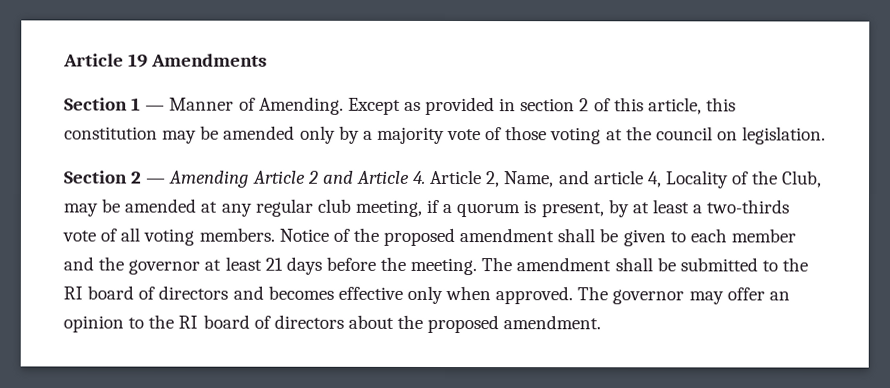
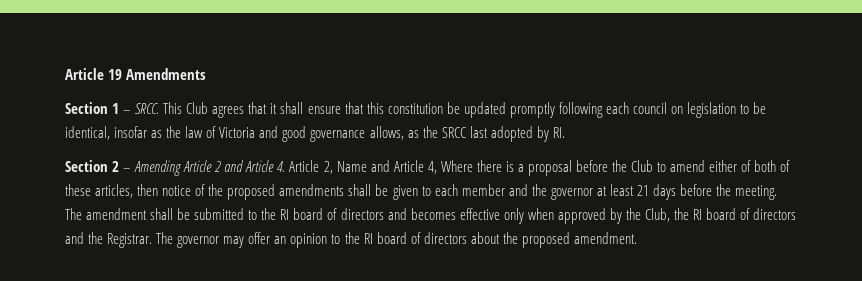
[145,96,736,116] [64,125,827,145] — Manner of Amending. Except as provided in section 2 of this article, this constitution may be amended only by a majority vote of those voting at the council on legislation. -> [123,102,767,118] [65,126,565,142] – SRCC. This Club agrees that it shall ensure that this constitution be updated promptly following each council on legislation to be identical, insofar as the law of Victoria and good governance allows, as the SRCC last adopted by RI.
[146,178,167,184] — -> [123,168,132,172] –
[504,170,823,189] [63,198,790,218] [62,227,329,246] Name, and article 4, Locality of the Club, may be amended at any regular club meeting, if a quorum is present, by at least a two-thirds vote of all voting members. Notice -> [336,160,791,176] [65,184,192,198] Name and Article 4, Where there is a proposal before the Club to amend either of both of these articles, then notice
[459,228,555,243] amendment -> [279,184,345,196] amendments
[495,286,574,305] approved. -> [557,208,797,224] [65,232,153,248] approved by the Club, the RI board of directors and the Registrar.

